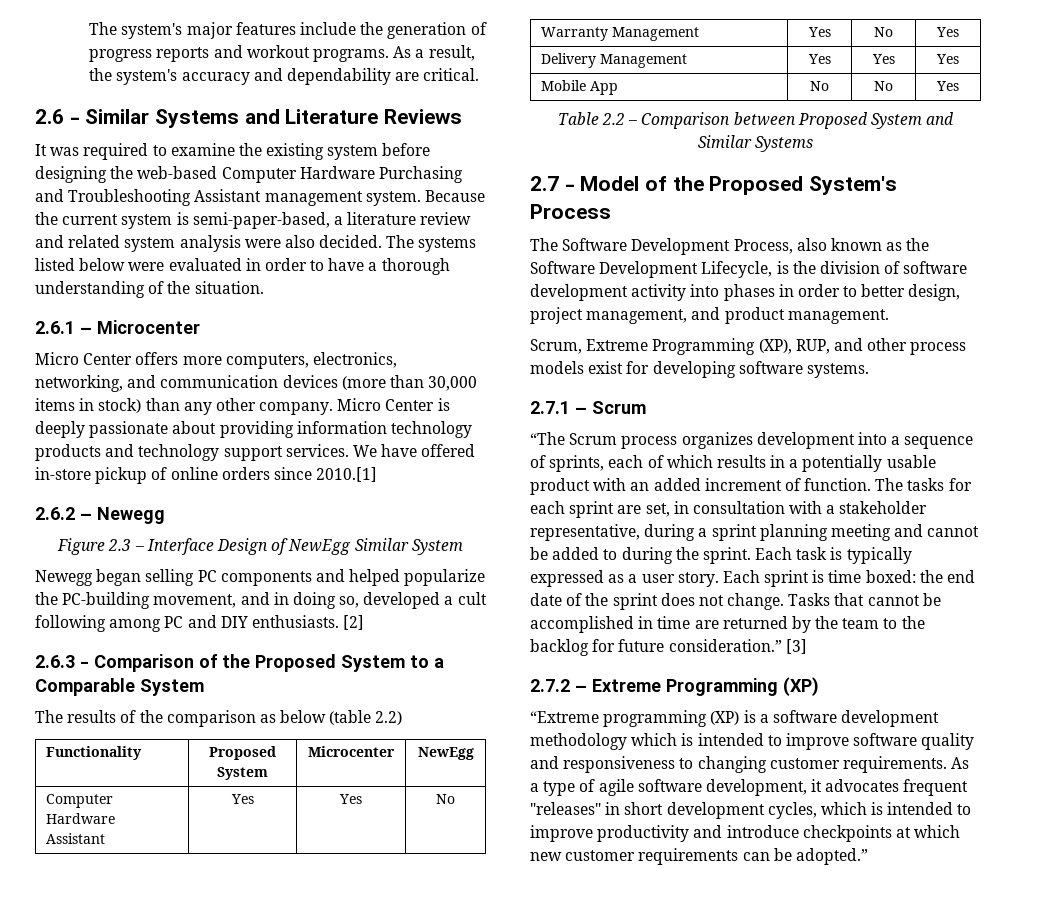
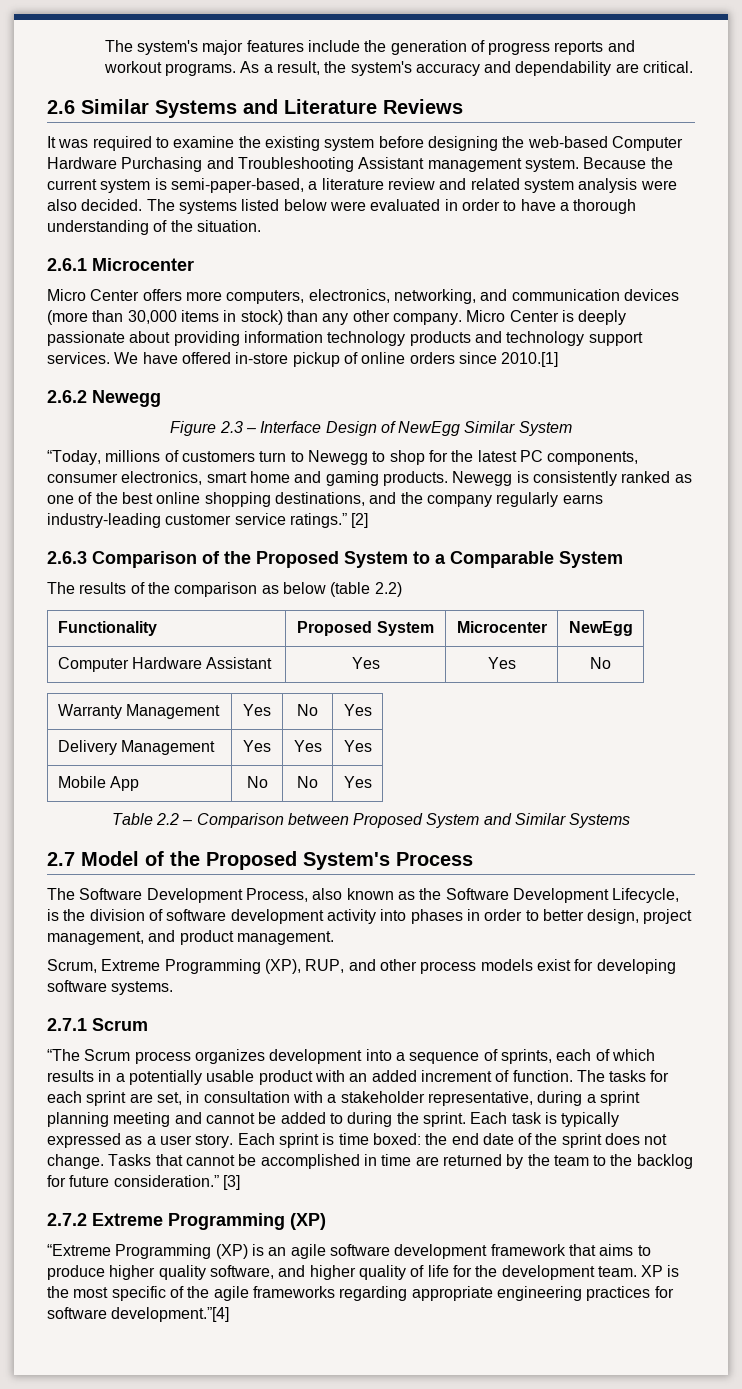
[69,117,80,124] - -> (75, 107) none
[80,327,92,334] – -> (87, 264) none
[80,513,92,520] – -> (87, 396) none
[35,569,486,586] [35,592,487,609] [35,615,339,632] Newegg began selling PC components and helped popularize the PC-building movement, and in doing so, developed a cult following among PC and DIY enthusiasts. -> [47,450,639,465] [47,471,692,486] [47,492,603,507] [47,513,347,528] “Today, millions of customers turn to Newegg to shop for the latest PC components, consumer electronics, smart home and gaming products. Newegg is consistently ranked as one of the best online shopping destinations, and the company regularly earns industry-leading customer service ratings.”
[80,661,89,668] - -> (87, 557) none
[564,184,575,191] - -> (75, 859) none
[575,407,587,414] – -> (87, 1024) none
[575,685,587,692] – -> (87, 1219) none
[603,710,708,727] programming -> [115,1244,212,1259] Programming
[759,710,940,727] [530,733,975,750] [530,756,970,773] [530,779,969,796] [530,802,972,819] [530,825,961,842] [530,848,868,865] a software development methodology which is intended to improve software quality and responsiveness to changing customer requirements. As a type of agile software development, it advocates frequent "releases" in short development cycles, which is intended to improve productivity and introduce checkpoints at which new customer requirements can be adopted.” -> [268,1244,651,1259] [47,1265,680,1280] [47,1286,674,1301] [47,1307,230,1322] an agile software development framework that aims to produce higher quality software, and higher quality of life for the development team. XP is the most specific of the agile frameworks regarding appropriate engineering practices for software development.”[4]

